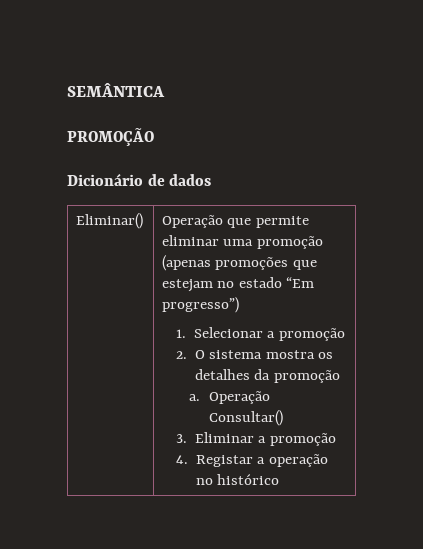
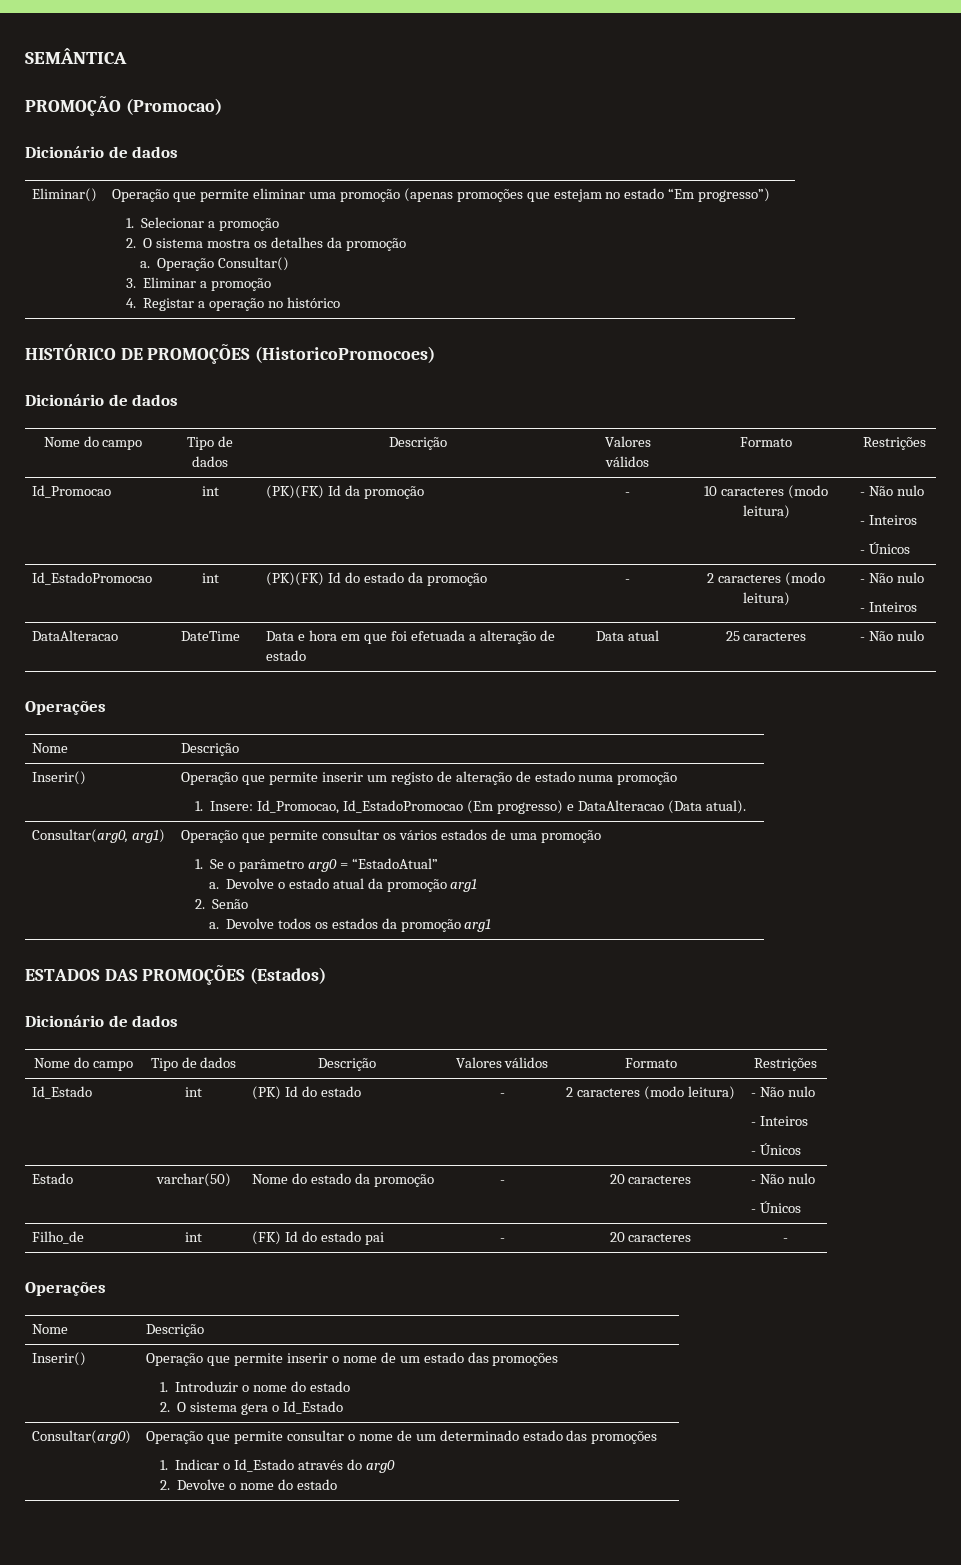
(154, 137) none -> [125,98,222,115] (Promocao)
(280, 479) none -> [25,344,436,364] [25,394,179,406] [43,436,143,450] [187,436,233,450] [192,456,228,467] [389,437,447,450] [604,436,651,447] [605,456,649,467] [740,437,792,447] [863,437,926,450] [32,485,112,498] [201,486,219,496] [266,485,425,499] [625,492,630,496] [704,485,828,499] [742,505,790,519] [860,485,925,496] [860,515,918,525] [860,542,911,554] [32,572,153,585] [201,573,219,583] [266,572,487,586] [625,579,630,583] [707,572,825,586] [742,592,790,606] [860,572,925,583] [860,602,918,612] [32,630,119,641] [180,631,240,641] [266,630,555,644] [266,650,307,661] [596,630,659,641] [725,631,807,641] [860,630,925,641] [25,701,106,715] [32,743,69,753] [181,743,240,756] [32,771,87,785] [181,771,678,785] [195,800,746,814] [32,829,166,843] [181,829,601,843] [195,858,438,872] [208,878,478,892] [195,899,249,909] [208,918,492,932] [25,965,327,985] [25,1015,179,1027] [34,1057,133,1071] [150,1057,237,1071] [317,1058,376,1071] [455,1057,549,1068] [624,1058,677,1068] [754,1058,817,1071] [32,1086,93,1099] [185,1087,202,1097] [252,1086,362,1100] [499,1093,505,1097] [566,1086,735,1100] [751,1086,816,1097] [751,1116,809,1126] [751,1143,802,1155] [32,1173,74,1184] [155,1173,231,1187] [252,1173,434,1187] [499,1180,505,1184] [609,1174,692,1184] [751,1173,816,1184] [751,1201,802,1213] [32,1231,85,1244] [185,1232,202,1242] [252,1231,384,1245] [499,1238,505,1242] [609,1232,692,1242] [783,1238,788,1242] [25,1282,106,1296] [32,1324,69,1334] [146,1324,205,1337] [32,1352,87,1366] [146,1352,559,1366] [160,1381,350,1393] [160,1401,343,1415] [32,1430,132,1444] [146,1430,658,1444] [160,1459,395,1473] [160,1479,337,1490] // HISTÓRICO DE PROMOÇÕES (HistoricoPromocoes) // Dicionário de dados // Nome do campo | Tipo de dados | Descrição | Valores válidos | Formato | Restrições // Id_Promocao | int | (PK)(FK) Id da promoção | - | 10 caracteres (modo leitura) | - Não nulo // - Inteiros // - Únicos // Id_EstadoPromocao | int | (PK)(FK) Id do estado da promoção | - | 2 caracteres (modo leitura) | - Não nulo // - Inteiros // DataAlteracao | DateTime | Data e hora em que foi efetuada a alteração de estado | Data atual | 25 caracteres | - Não nulo // Operações // Nome | Descrição // Inserir() | Operação que permite inserir um registo de alteração de estado numa promoção // 1. Insere: Id_Promocao, Id_EstadoPromocao (Em progresso) e DataAlteracao (Data atual). // Consultar(arg0, arg1) | Operação que permite consultar os vários estados de uma promoção // 1. Se o parâmetro arg0 = “EstadoAtual” // a. Devolve o estado atual da promoção arg1 // 2. Senão // a. Devolve todos os estados da promoção arg1 // ESTADOS DAS PROMOÇÕES (Estados) // Dicionário de dados // Nome do campo | Tipo de dados | Descrição | Valores válidos | Formato | Restrições // Id_Estado | int | (PK) Id do estado | - | 2 caracteres (modo leitura) | - Não nulo // - Inteiros // - Únicos // Estado | varchar(50) | Nome do estado da promoção | - | 20 caracteres | - Não nulo // - Únicos // Filho_de | int | (FK) Id do estado pai | - | 20 caracteres | - // Operações // Nome | Descrição // Inserir() | Operação que permite inserir o nome de um estado das promoções // 1. Introduzir o nome do estado // 2. O sistema gera o Id_Estado // Consultar(arg0) | Operação que permite consultar o nome de um determinado estado das promoções // 1. Indicar o Id_Estado através do arg0 // 2. Devolve o nome do estado

